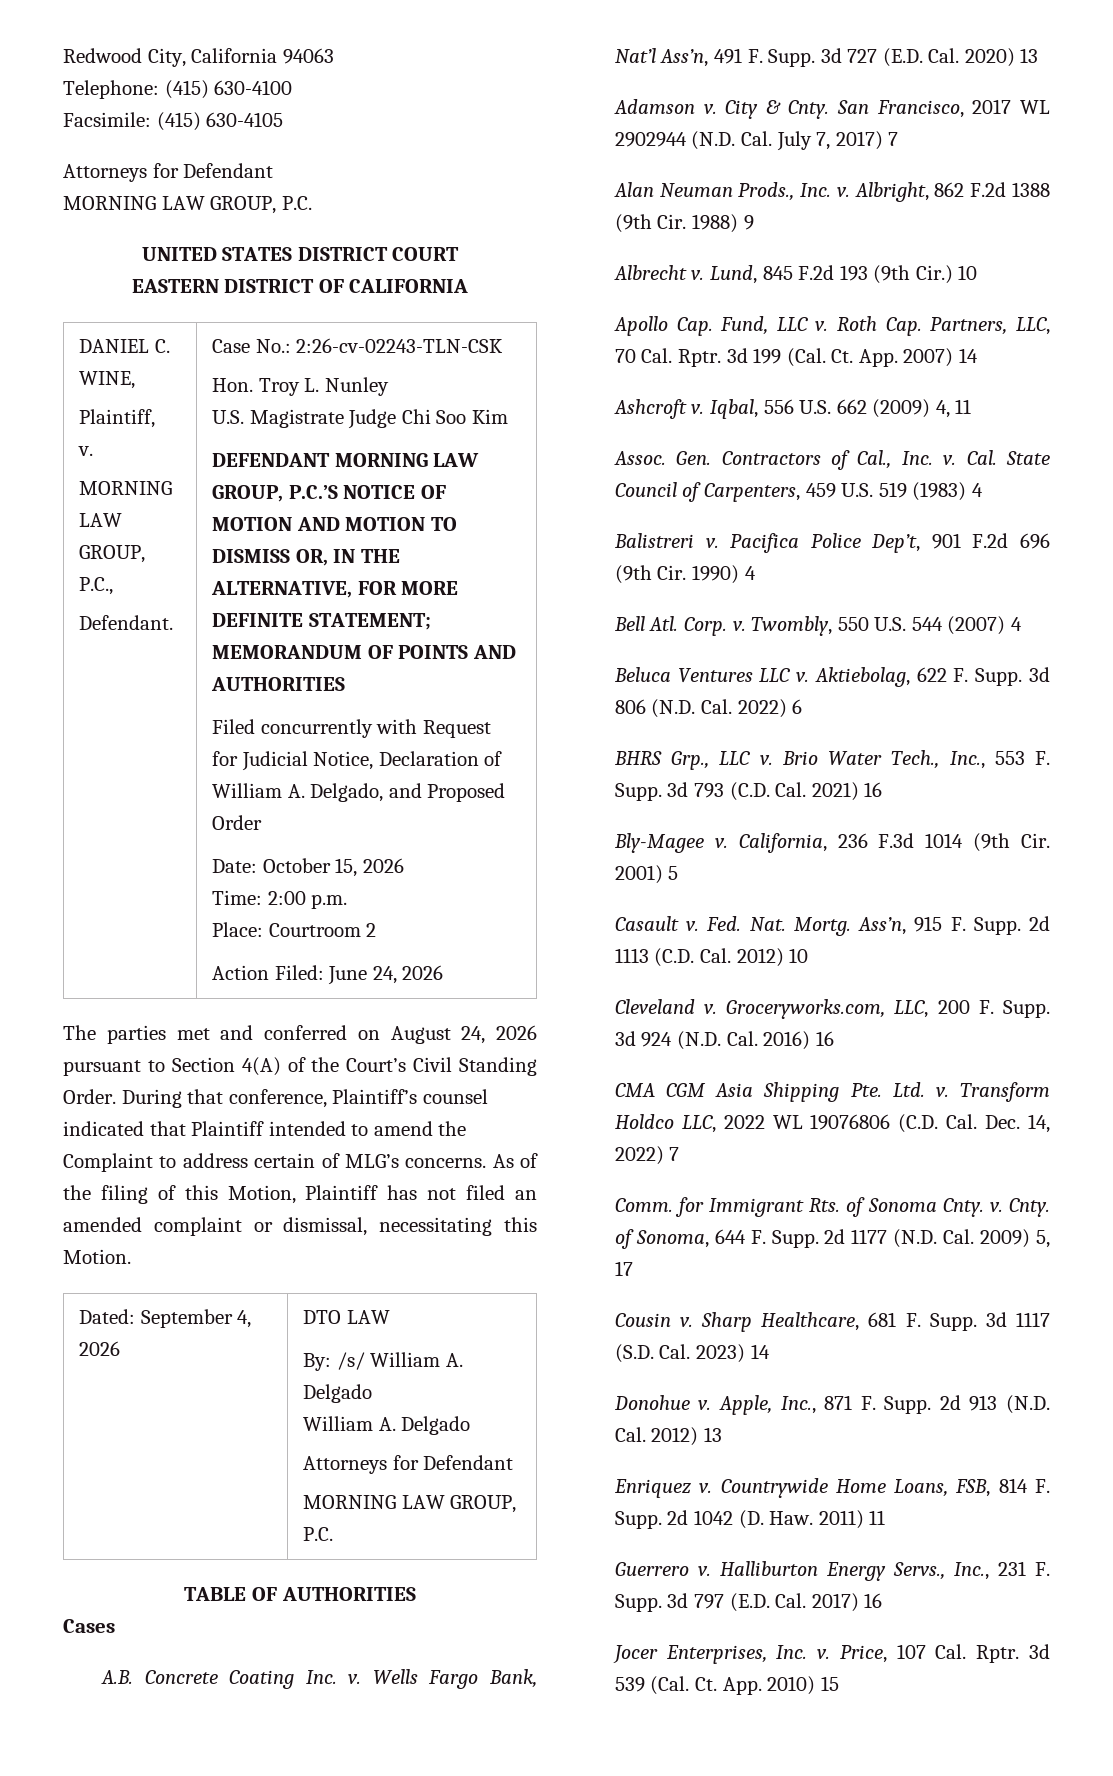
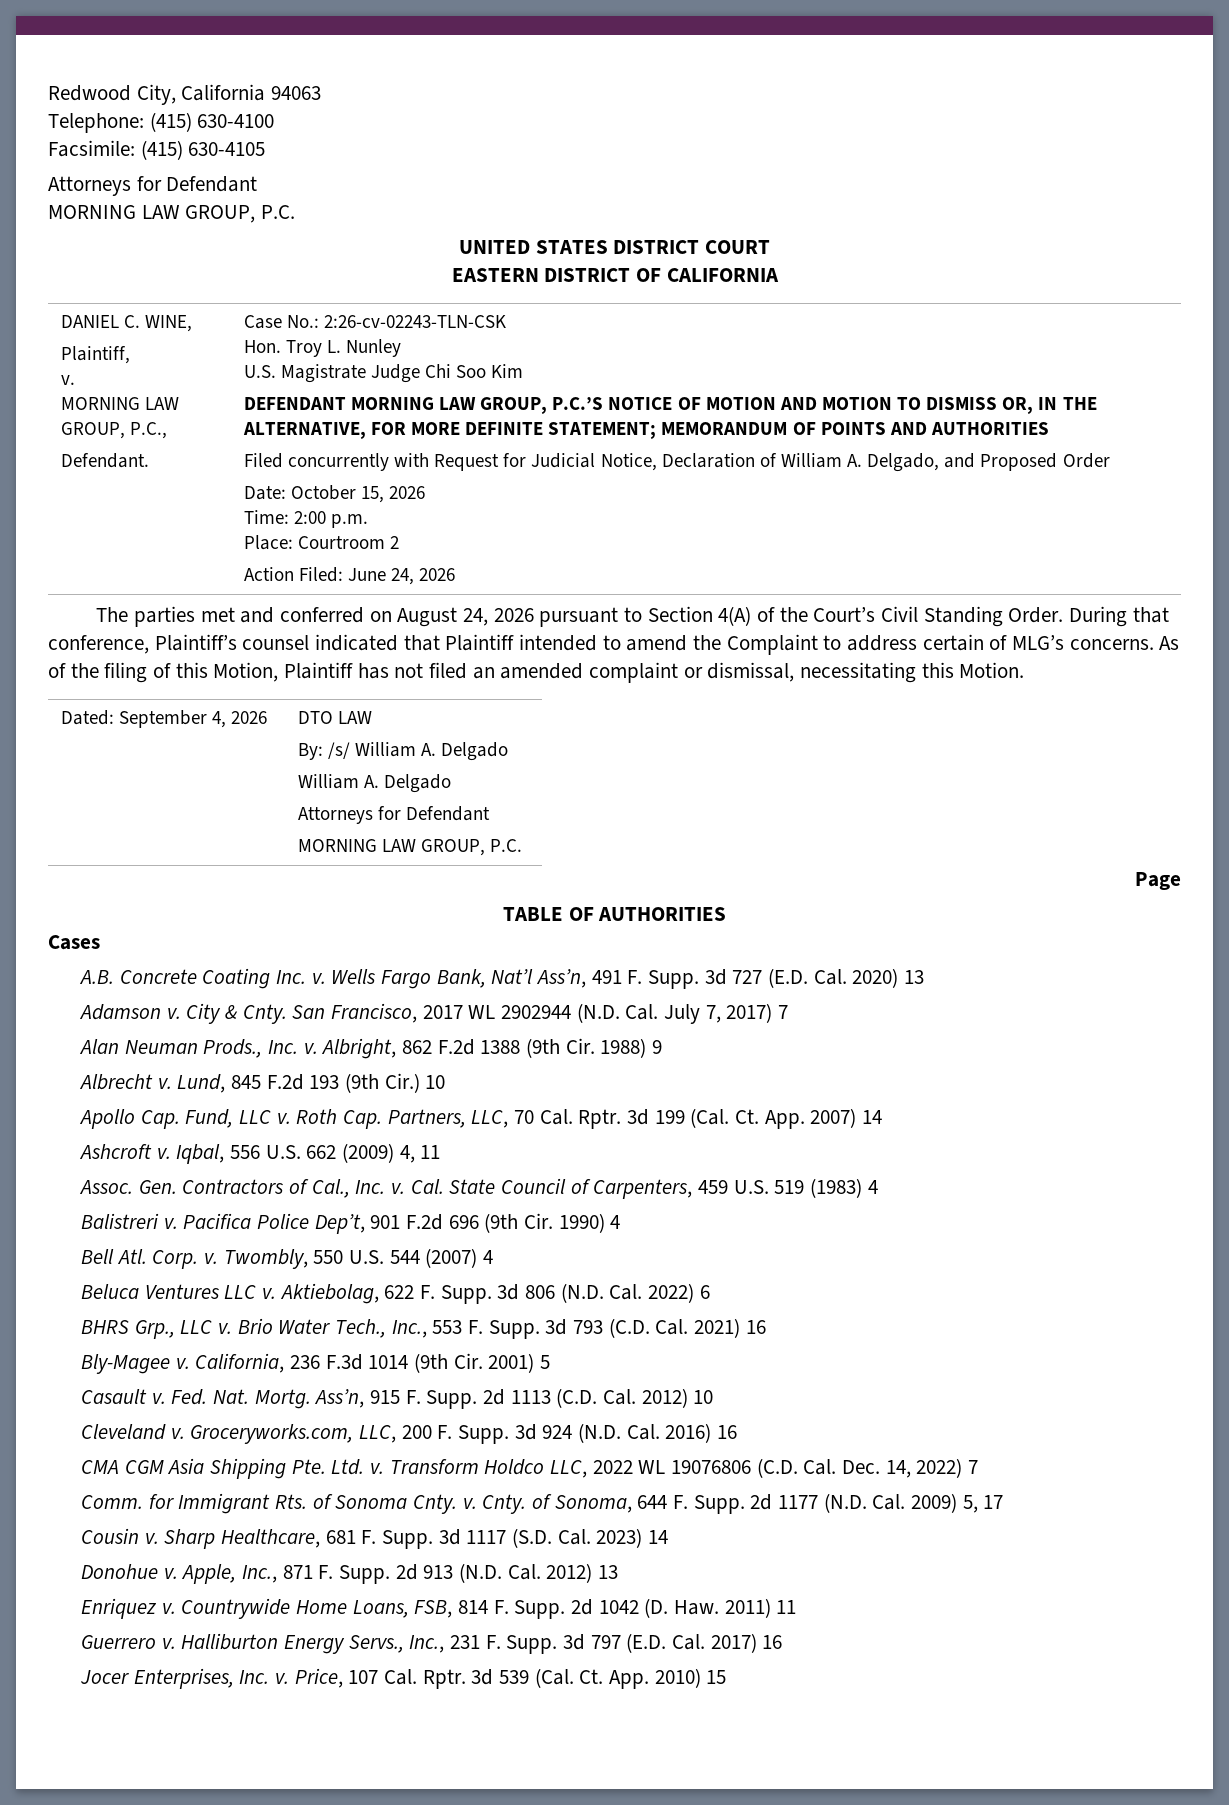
(334, 1534) none -> [1135,872,1181,890] // Page

